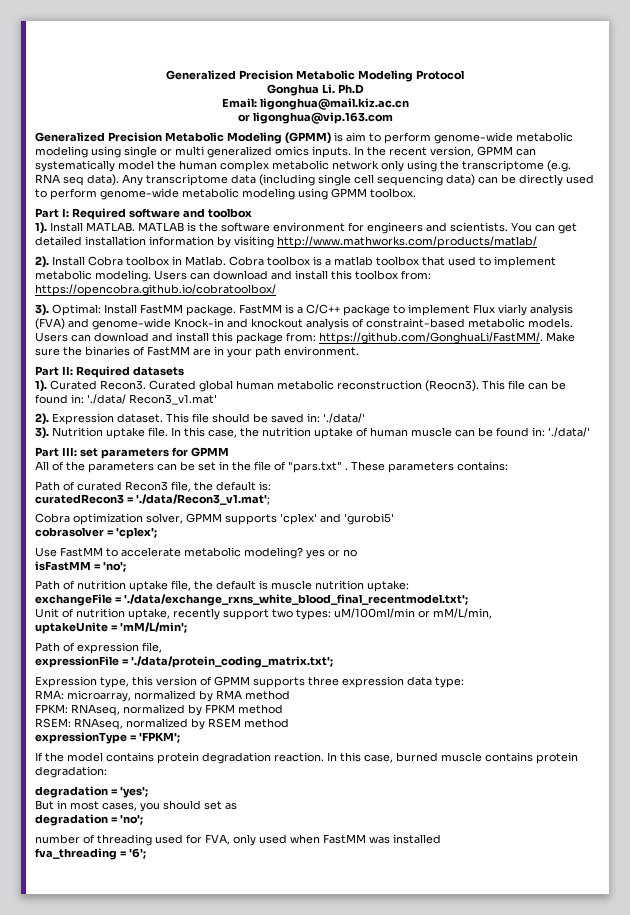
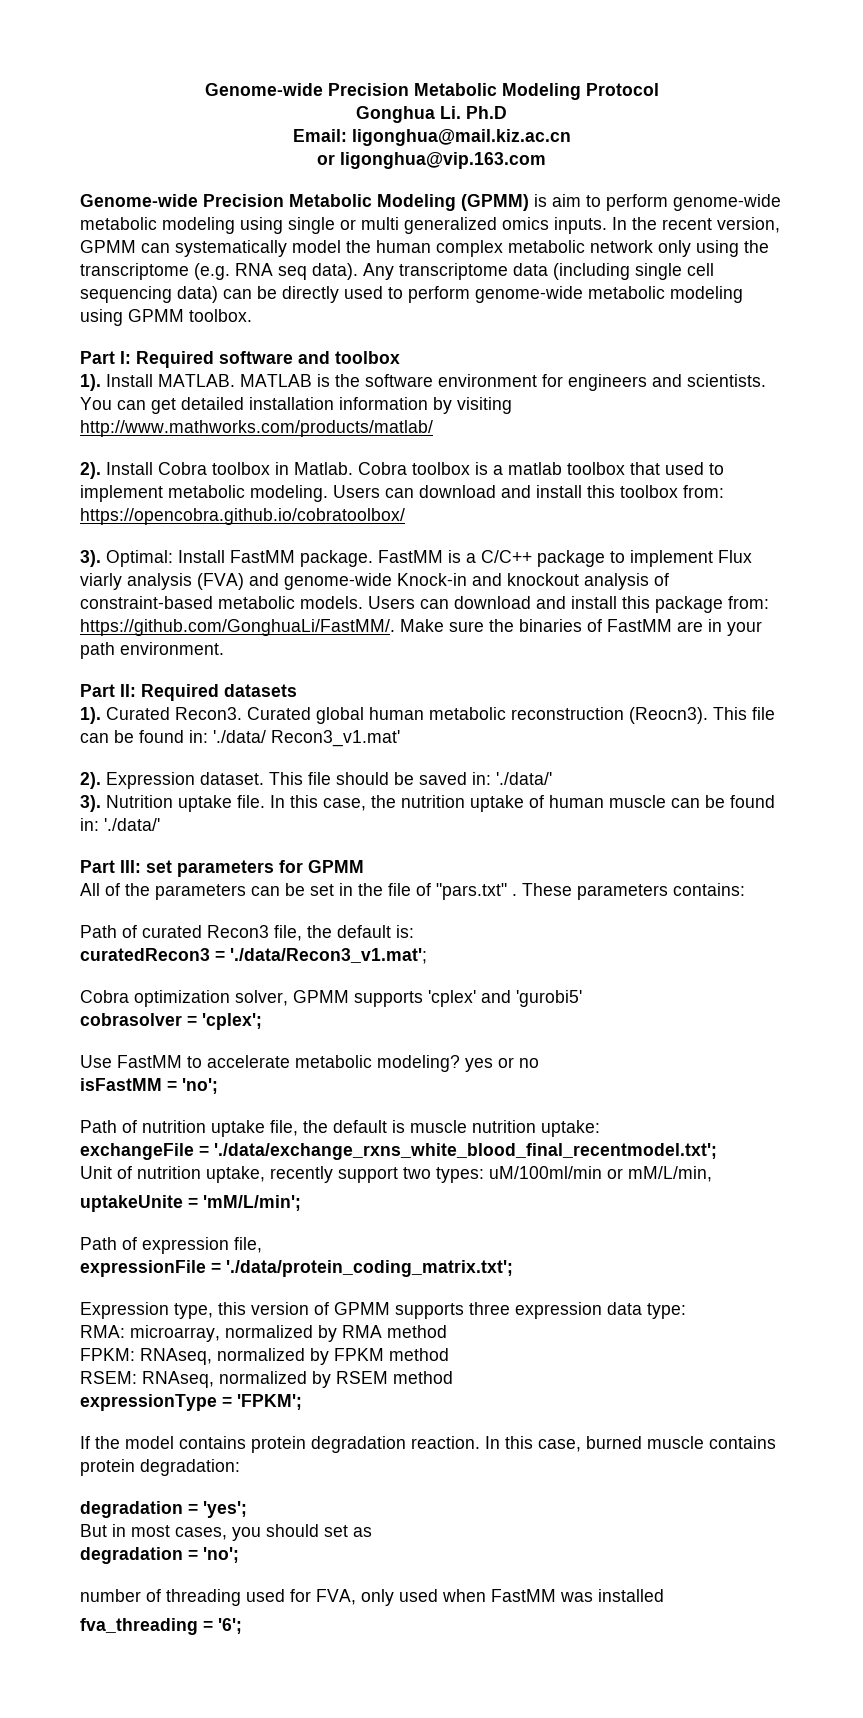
[166,70,236,80] Generalized -> [204,83,323,96] Genome-wide
[35,132,105,142] Generalized -> [80,194,198,207] Genome-wide

